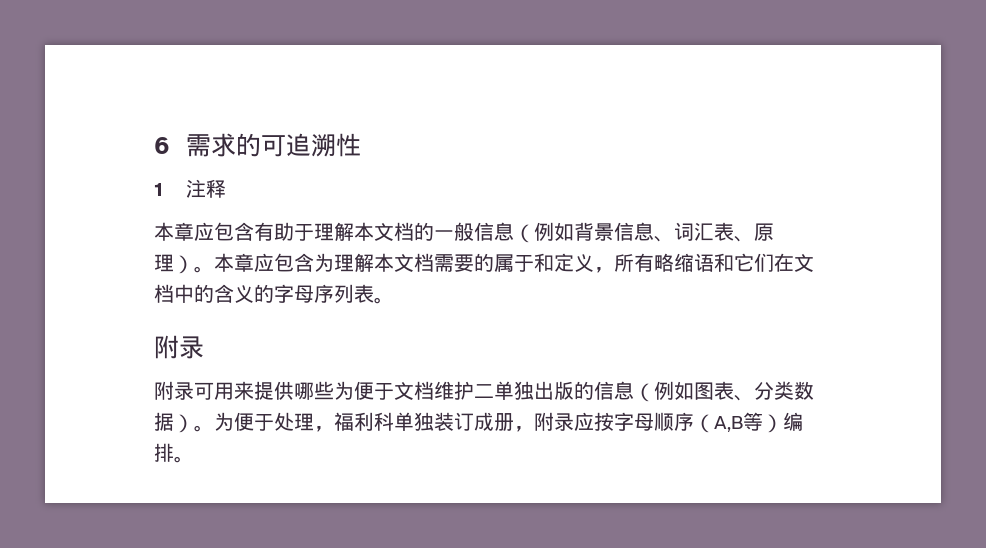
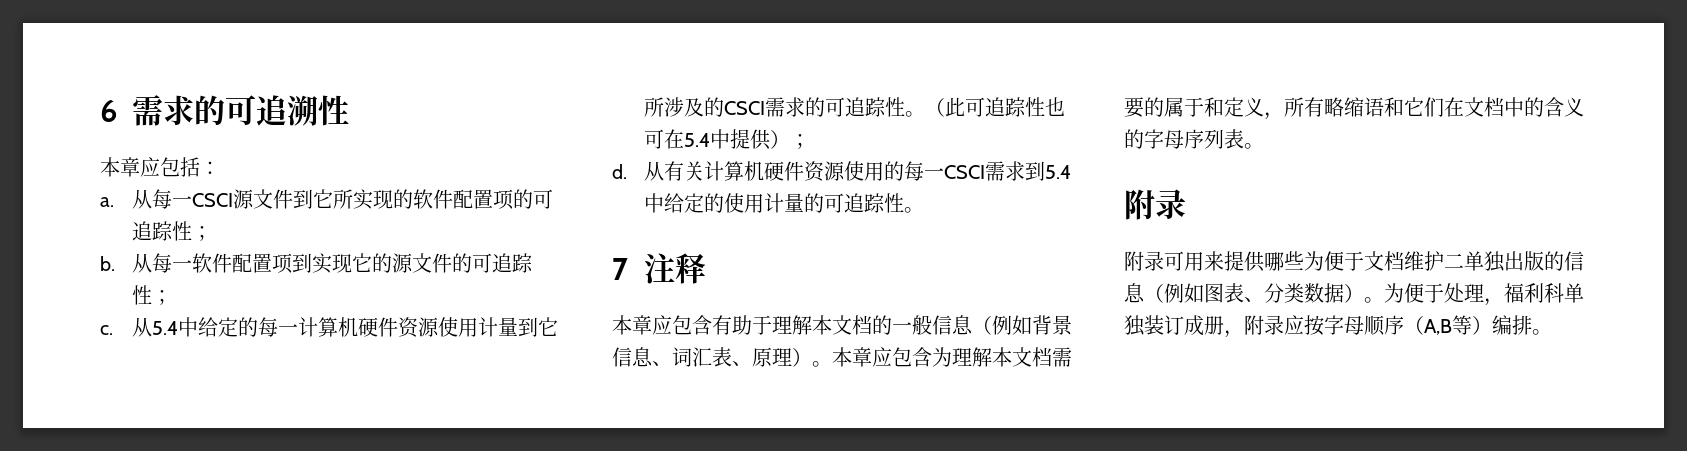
[154,183,163,196] 1 -> [100,157,220,177] [100,189,553,210] [131,221,212,241] [100,253,533,274] [131,285,172,305] [100,317,558,338] [643,97,1065,117] [643,129,810,150] [612,161,1071,182] [643,193,924,213] [612,258,628,280] 本章应包括： // a.从每一CSCI源文件到它所实现的软件配置项的可追踪性； // b.从每一软件配置项到实现它的源文件的可追踪性； // c.从5.4中给定的每一计算机硬件资源使用计量到它所涉及的CSCI需求的可追踪性。（此可追踪性也可在5.4中提供）； // d.从有关计算机硬件资源使用的每一CSCI需求到5.4中给定的使用计量的可追踪性。 // 7

